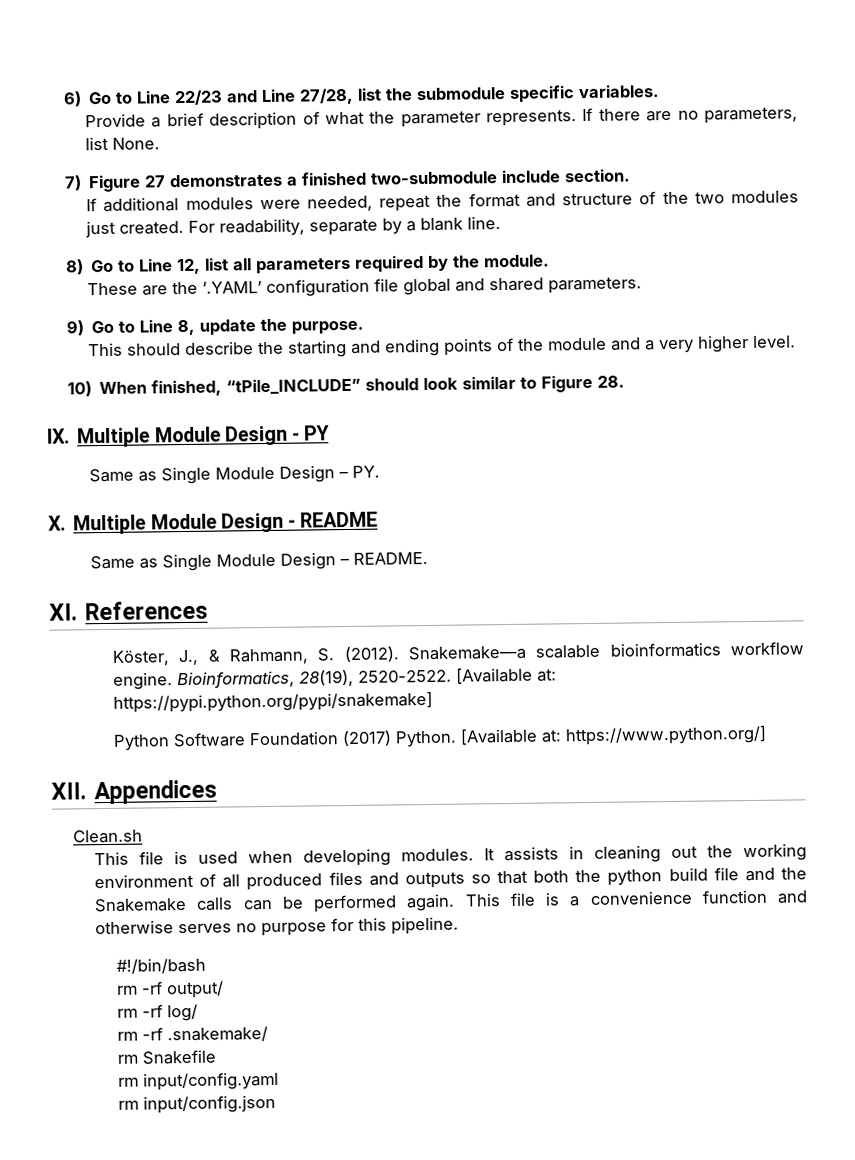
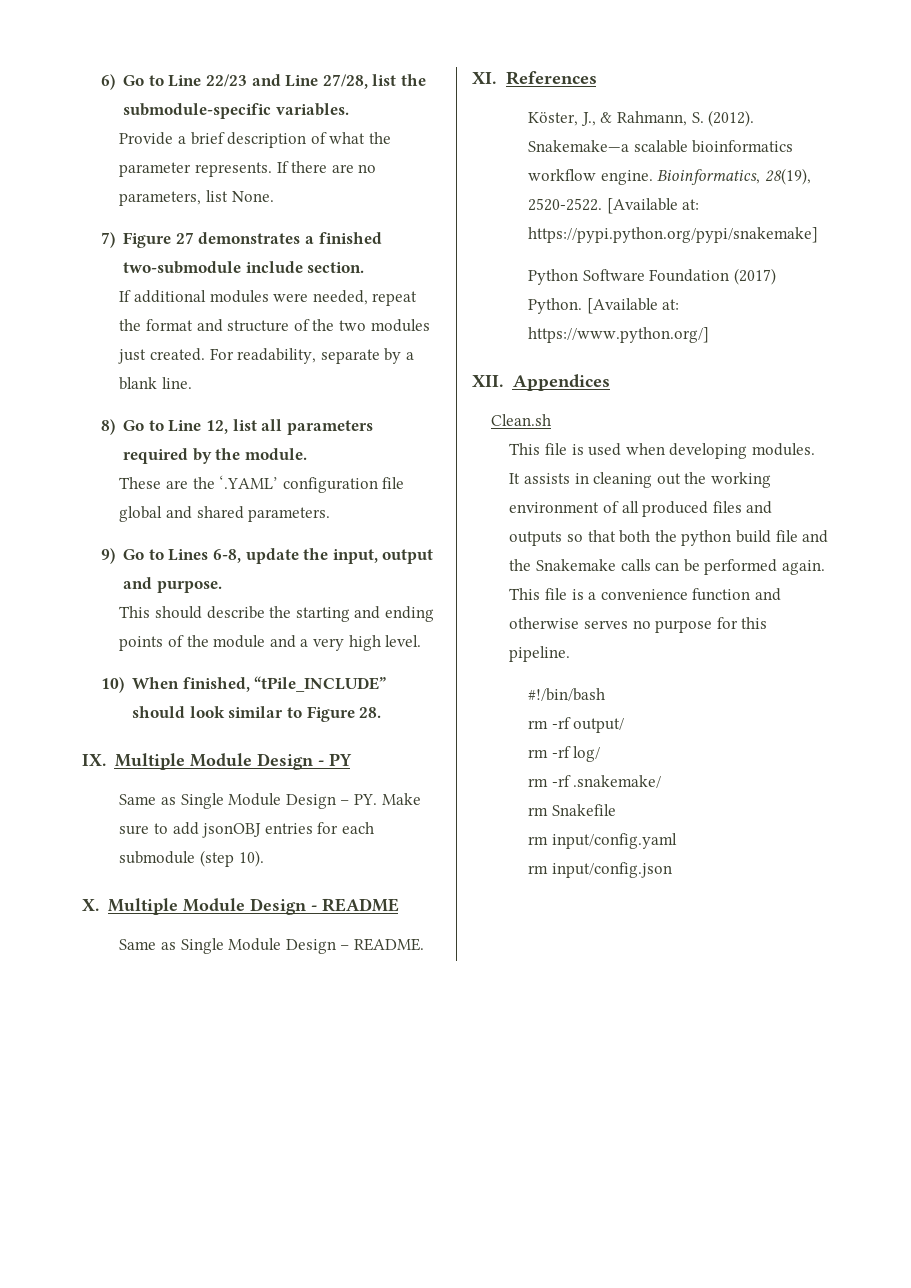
[416,85,576,103] submodule specific -> [123,103,272,119] submodule-specific
[139,318,288,336] Line 8, update the -> [168,548,434,564] [123,577,153,589] Lines 6-8, update the input, output and
[697,334,750,353] higher -> [348,635,381,651] high
(381, 471) none -> [381,793,421,805] [119,822,375,838] [119,850,264,867] Make sure to add jsonOBJ entries for each submodule (step 10).

